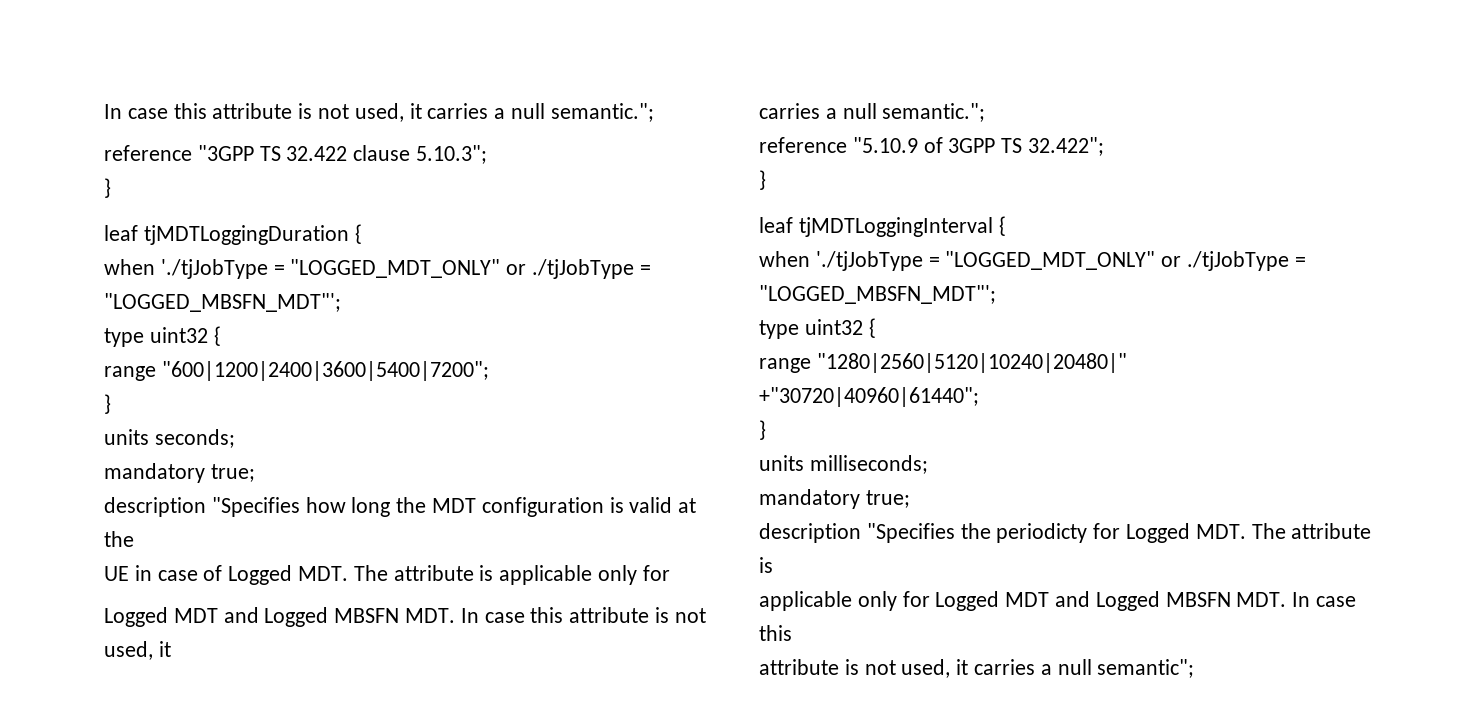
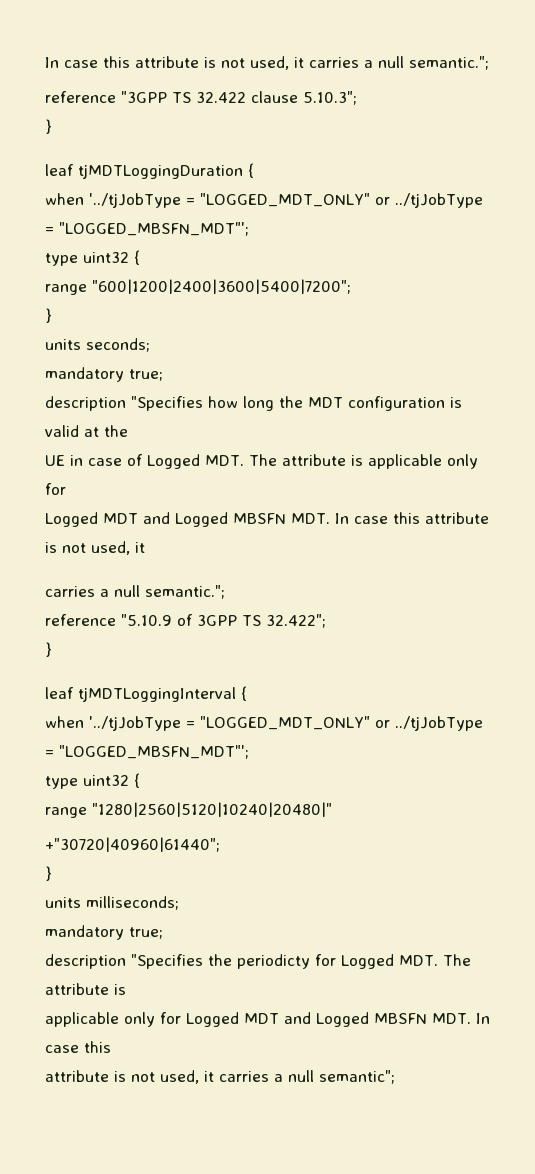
[160,259,635,279] './tjJobType = "LOGGED_MDT_ONLY" or ./tjJobType -> [89,193,483,208] '../tjJobType = "LOGGED_MDT_ONLY" or ../tjJobType
[815,251,1290,271] './tjJobType = "LOGGED_MDT_ONLY" or ./tjJobType -> [89,716,483,731] '../tjJobType = "LOGGED_MDT_ONLY" or ../tjJobType

